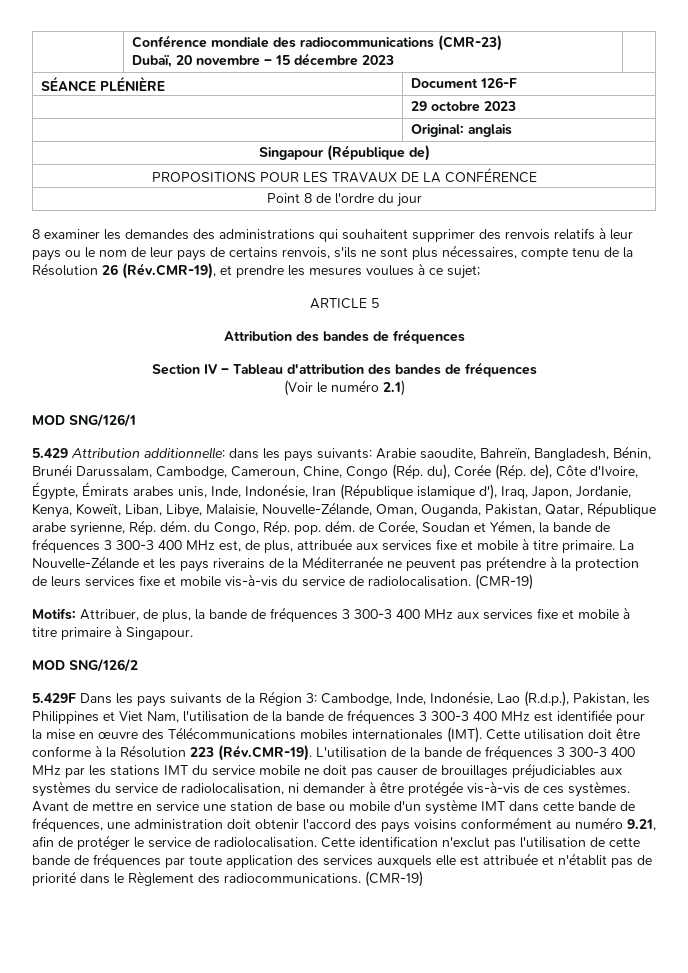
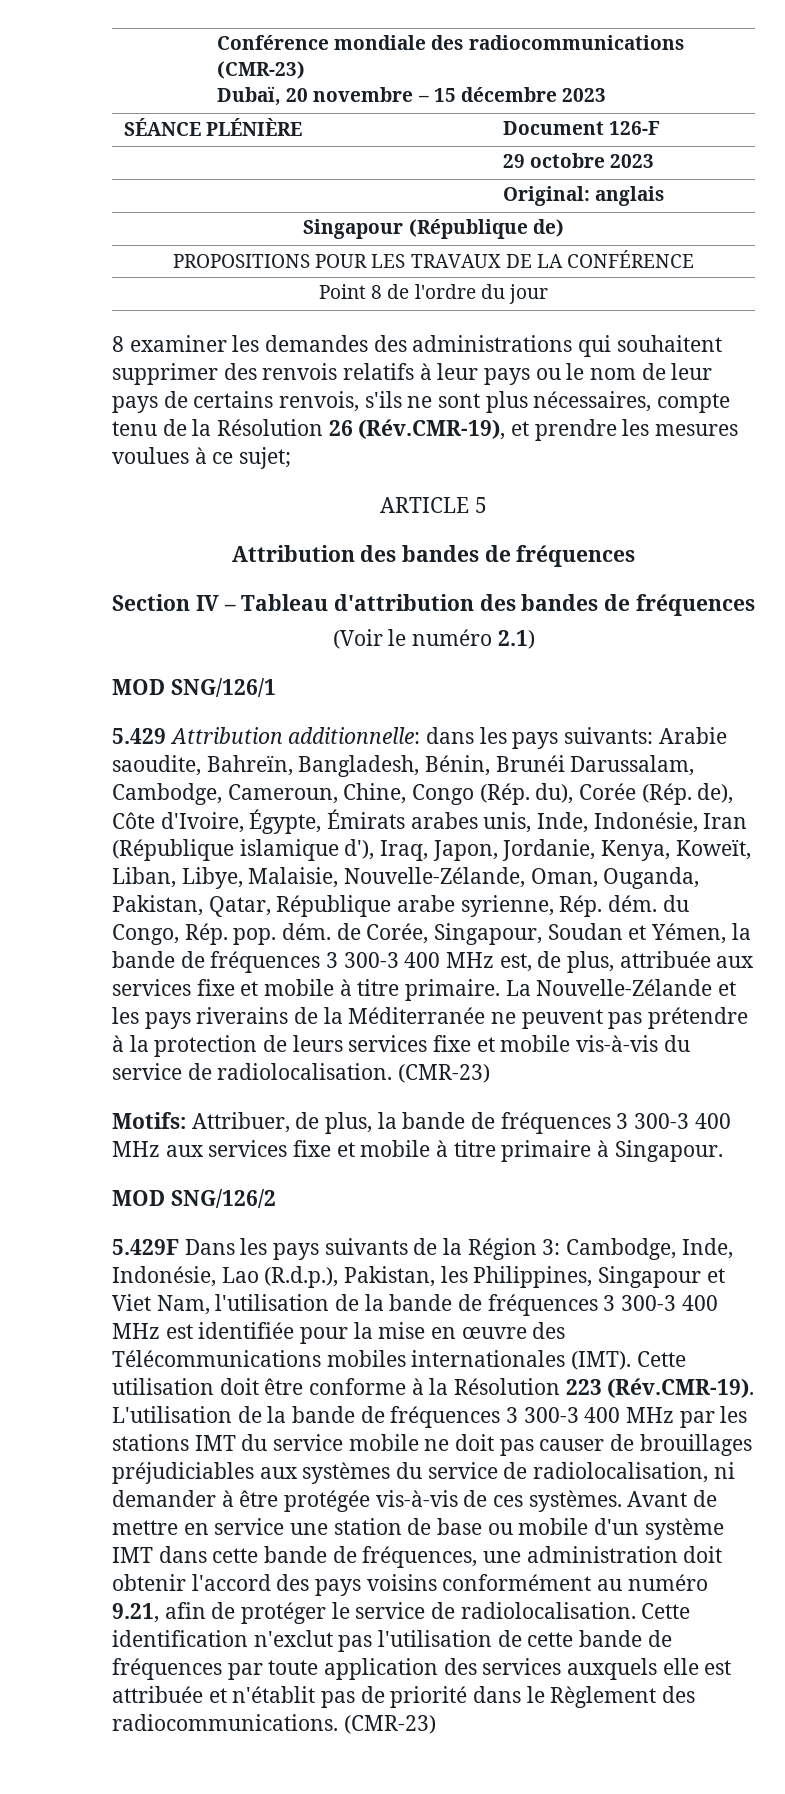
(418, 527) none -> [434,923,543,945] Singapour,
[475,574,533,590] (CMR-19) -> [398,1064,491,1083] (CMR-23)
[32,711,99,724] Philippines -> [473,1266,702,1288] Philippines, Singapour
[365,871,423,887] (CMR-19) -> [343,1715,436,1734] (CMR-23)

